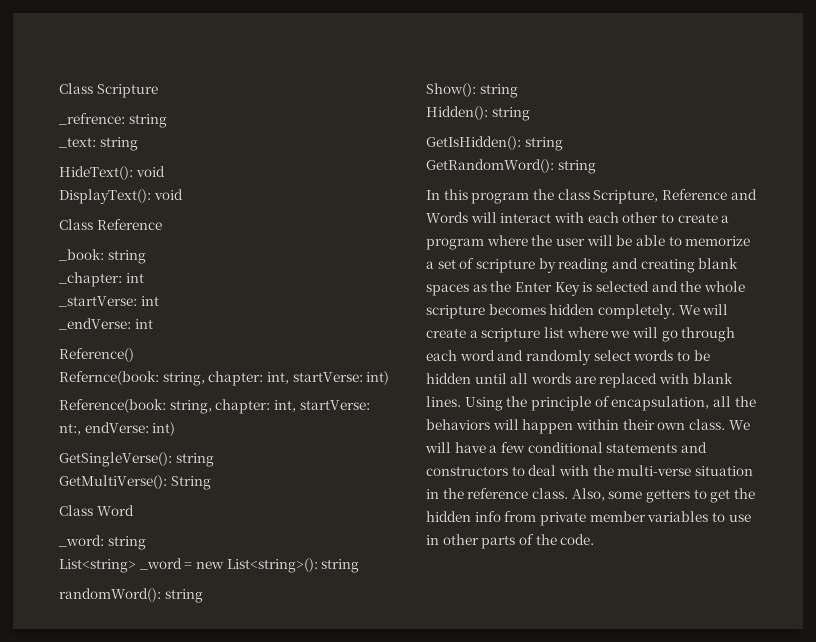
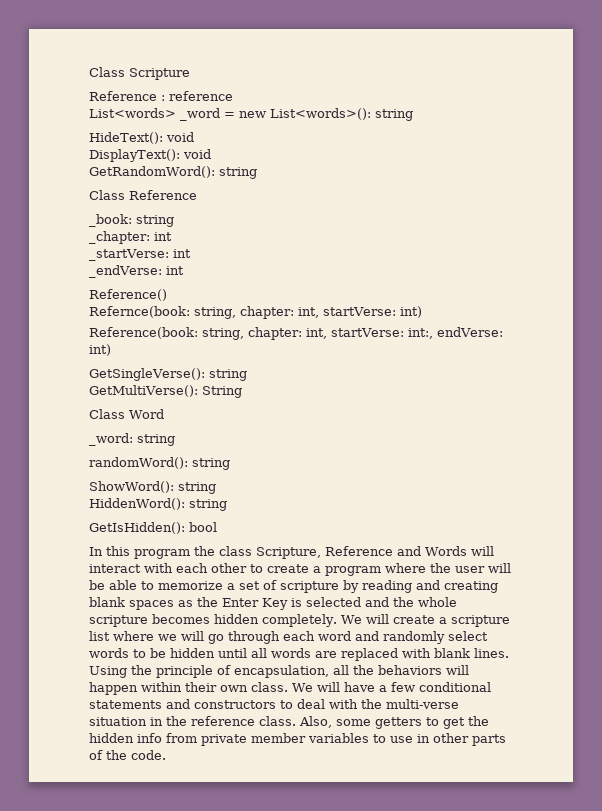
[58,113,167,128] [58,137,96,148] _refrence: string // _text: -> [89,91,233,101] [89,108,371,121] Reference : reference // List<words> _word = new List<words>():
(183, 194) none -> [89,166,257,179] // GetRandomWord(): string
[59,423,81,435] nt:, -> [407,328,433,339] int:,
[59,558,360,573] // List<string> _word = new List<string>(): string -> (175, 440) none
[426,83,518,98] [426,106,488,120] Show(): string // Hidden(): -> [89,481,216,494] [89,498,185,510] ShowWord(): string // HiddenWord():
[524,137,563,151] [426,159,596,174] string // GetRandomWord(): string -> [189,522,217,532] bool

